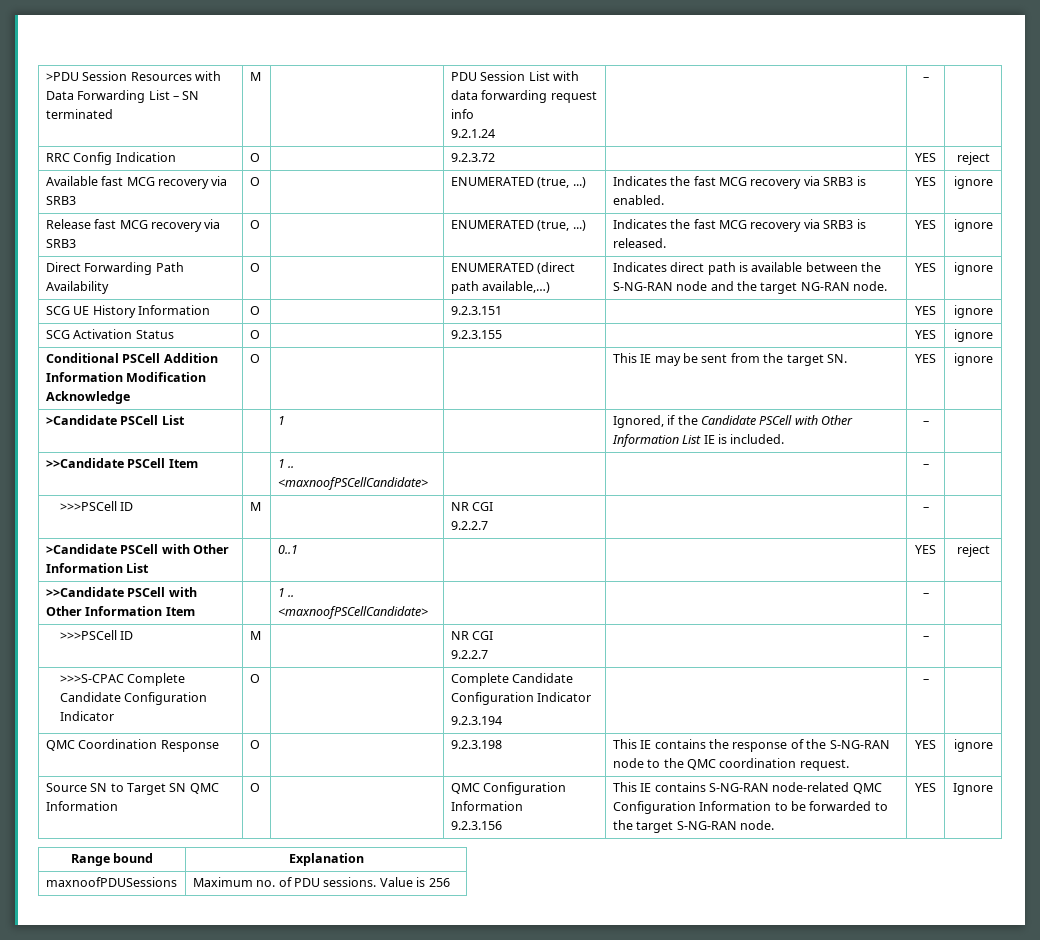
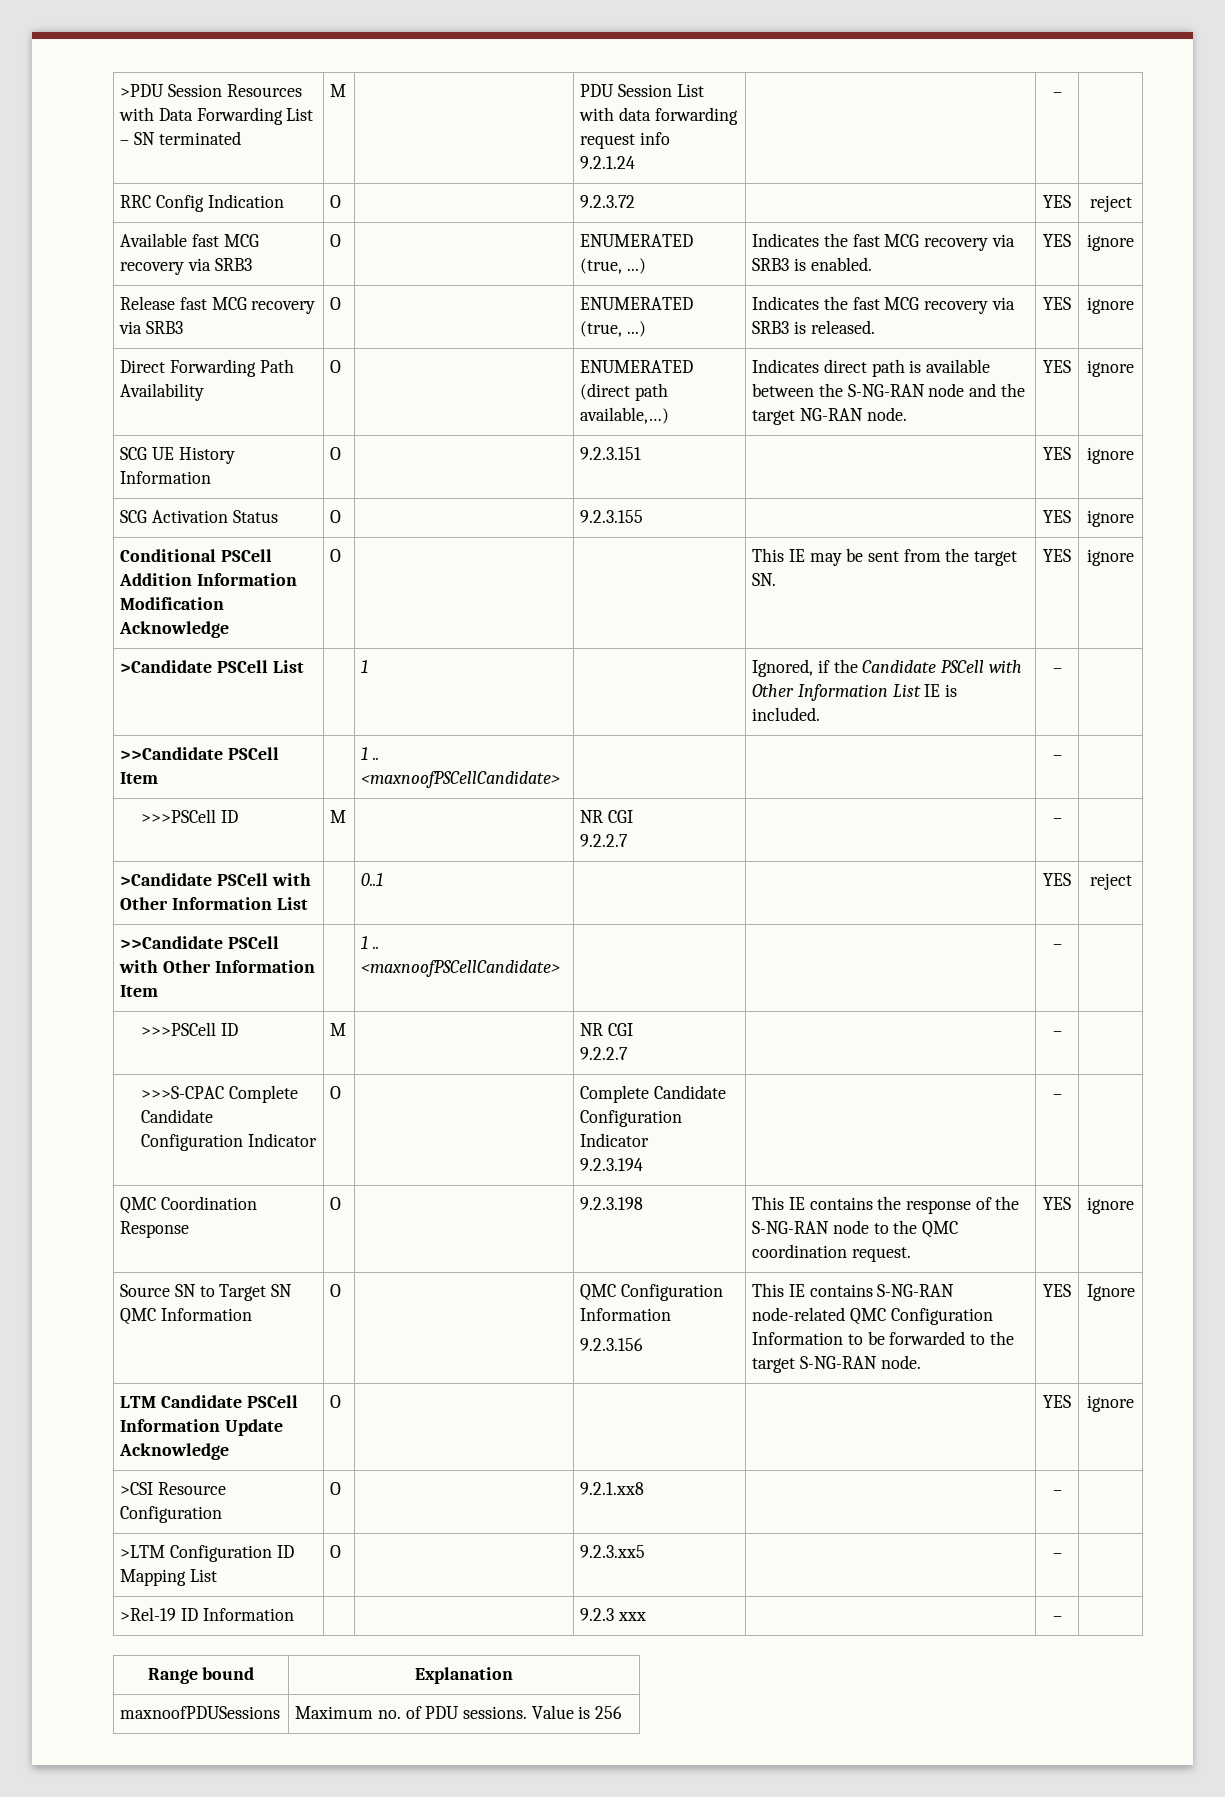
(993, 789) none -> [120,1395,298,1408] [120,1419,283,1436] [119,1443,230,1460] [330,1395,342,1408] [1043,1395,1071,1408] [1087,1395,1134,1412] [120,1482,226,1495] [120,1506,223,1523] [330,1482,342,1495] [580,1482,645,1495] [1052,1490,1062,1495] [120,1545,294,1562] [120,1569,217,1586] [330,1545,342,1558] [580,1545,646,1558] [1052,1553,1062,1558] [120,1607,294,1621] [580,1608,646,1621] [1052,1616,1062,1621] // LTM Candidate PSCell Information Update Acknowledge | O | | | | YES | ignore // >CSI Resource Configuration | O | | 9.2.1.xx8 | | – | // >LTM Configuration ID Mapping List | O | | 9.2.3.xx5 | | – | // >Rel-19 ID Information | | | 9.2.3 xxx | | – |

